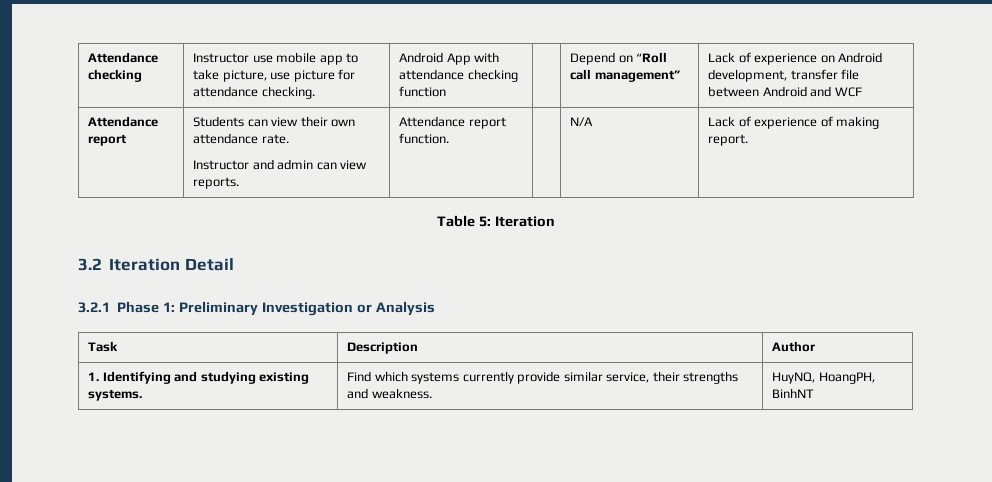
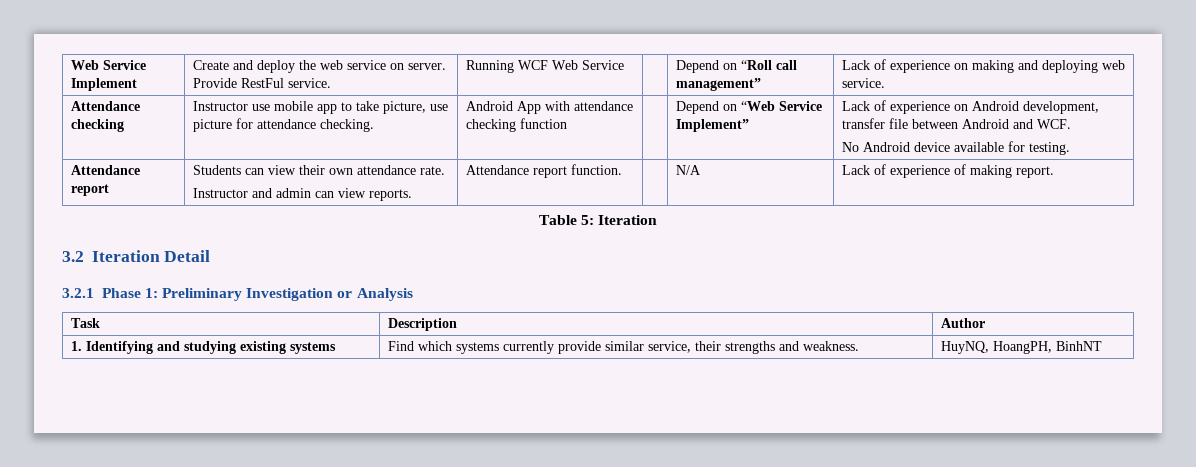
(88, 57) none -> [70,60,146,70] [70,78,137,91] [192,60,446,73] [192,78,331,88] [465,60,624,73] [675,60,797,73] [675,78,761,91] [841,59,1125,73] [841,78,885,88] Web Service Implement | Create and deploy the web service on server. Provide RestFul service. | Running WCF Web Service | | Depend on “Roll call management” | Lack of experience on making and deploying web service. //
[636,52,668,63] [570,69,680,82] “Roll call management” -> [740,101,822,111] [675,119,749,132] “Web Service Implement”
[834,87,862,97] WCF -> [1036,119,1071,129] [841,141,1070,155] WCF. // No Android device available for testing.
[88,389,143,401] systems. -> [289,342,336,354] systems

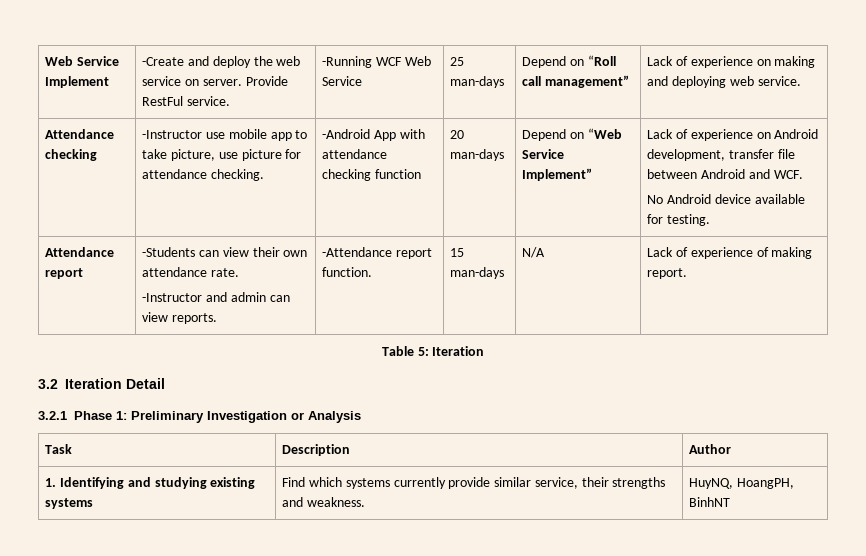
[192,60,229,70] Create -> [142,57,185,66] -Create
[465,60,514,73] Running -> [322,56,373,68] -Running
(624, 65) none -> [450,57,465,66] [450,76,505,88] 25 man-days
[192,101,248,111] Instructor -> [142,130,203,139] -Instructor
[465,101,513,111] Android -> [322,129,371,139] -Android
(567, 123) none -> [450,130,465,139] [450,149,505,161] 20 man-days
[192,165,241,175] Students -> [142,247,196,257] -Students
[192,188,248,198] Instructor -> [142,293,203,302] -Instructor
[465,165,529,175] Attendance -> [322,247,393,257] -Attendance
(622, 169) none -> [450,248,465,257] [450,267,505,279] 15 man-days

